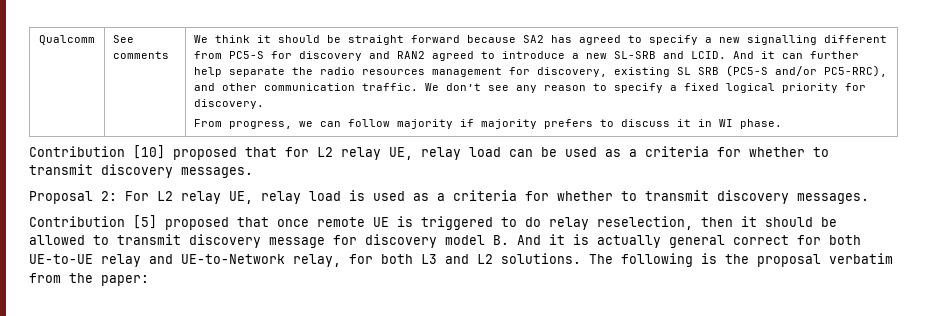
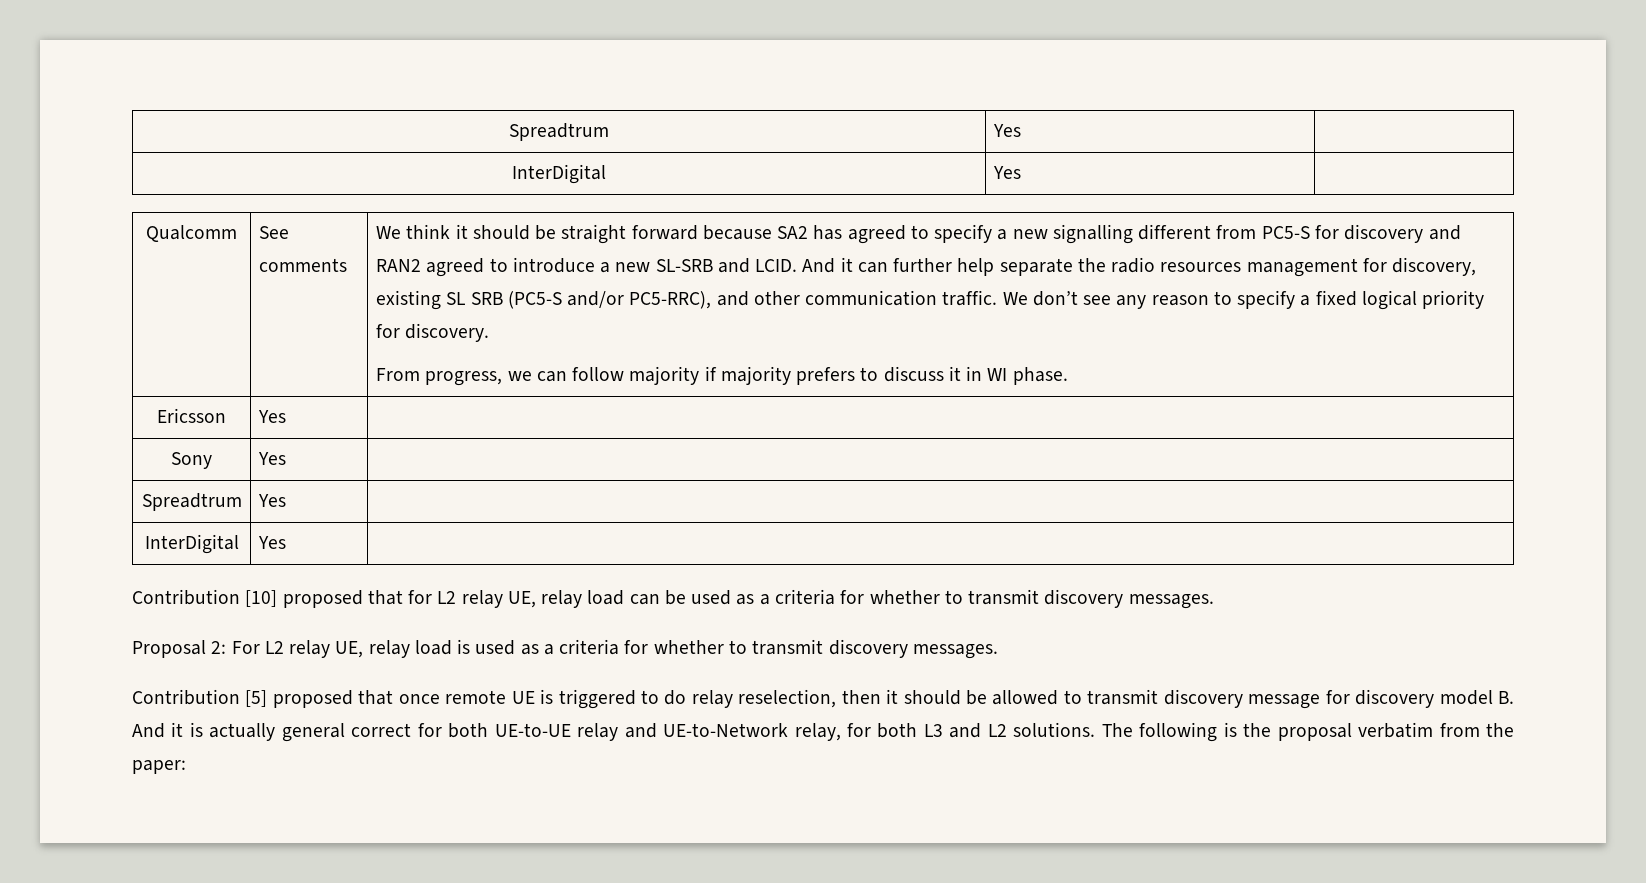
(39, 40) none -> [509,123,609,141] [992,124,1021,137] [512,164,606,184] [992,166,1021,179] Spreadtrum | Yes | // InterDigital | Yes | //
(783, 124) none -> [157,408,226,423] [257,410,286,423] [171,452,212,469] [257,452,286,465] [141,493,242,511] [257,494,286,507] [144,534,239,554] [257,536,286,549] // Ericsson | Yes | // Sony | Yes | // Spreadtrum | Yes | // InterDigital | Yes |

